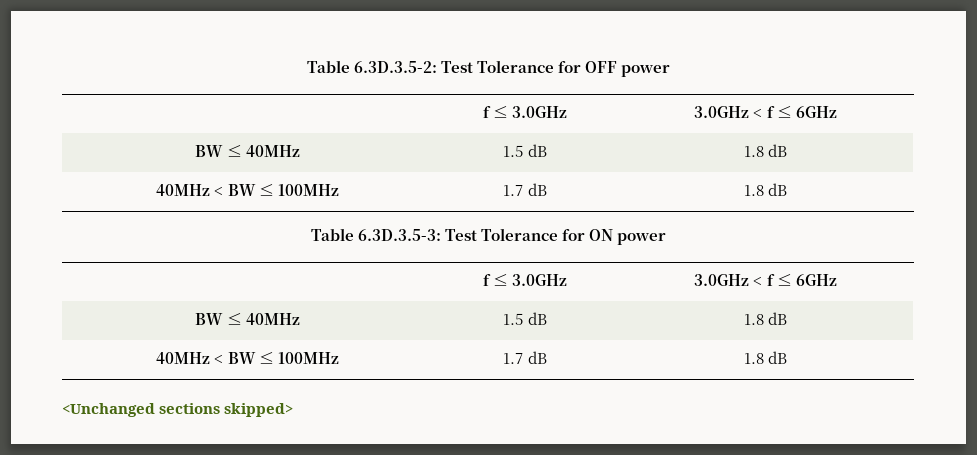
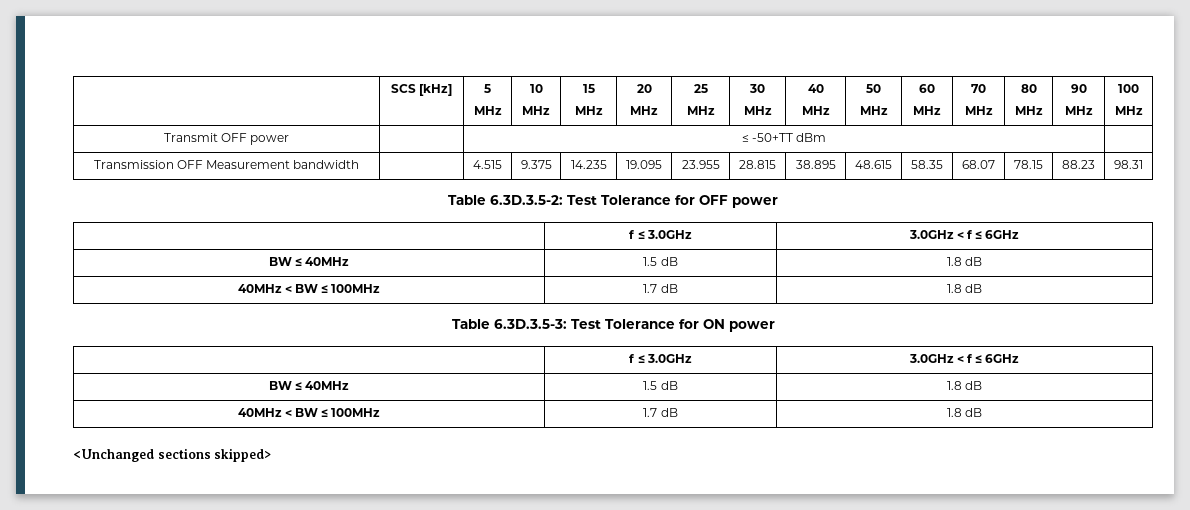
(306, 66) none -> [390,84,453,96] [484,84,491,93] [473,106,502,115] [529,84,543,93] [522,106,550,115] [582,84,595,93] [574,106,603,115] [636,84,652,93] [630,106,658,115] [693,84,708,93] [686,106,715,115] [749,84,765,93] [743,106,772,115] [807,84,824,93] [801,106,830,115] [866,84,881,93] [859,106,888,115] [919,84,935,93] [913,106,941,115] [971,84,986,93] [964,106,993,115] [1020,84,1037,93] [1014,106,1043,115] [1070,84,1087,93] [1064,106,1093,115] [1118,84,1139,93] [1114,106,1143,115] [163,133,290,145] [741,133,827,142] [93,160,360,169] [473,160,502,169] [520,160,552,169] [570,160,607,169] [626,160,662,169] [681,160,720,169] [739,160,776,169] [795,160,836,169] [855,160,892,169] [911,160,943,169] [962,160,995,169] [1014,160,1043,169] [1062,160,1095,169] [1114,160,1143,169] | SCS [kHz] | 5 // MHz | 10 // MHz | 15 // MHz | 20 // MHz | 25 // MHz | 30 // MHz | 40 // MHz | 50 // MHz | 60 // MHz | 70 // MHz | 80 // MHz | 90 // MHz | 100 // MHz // Transmit OFF power | | ≤ -50+TT dBm | // Transmission OFF Measurement bandwidth | | 4.515 | 9.375 | 14.235 | 19.095 | 23.955 | 28.815 | 38.895 | 48.615 | 58.35 | 68.07 | 78.15 | 88.23 | 98.31 //

